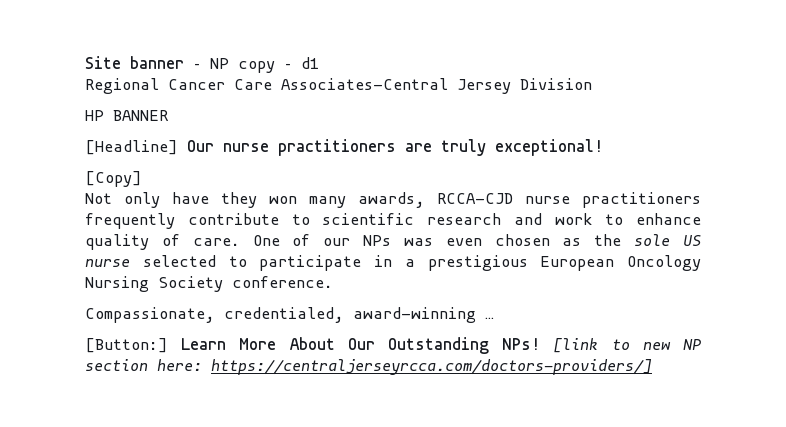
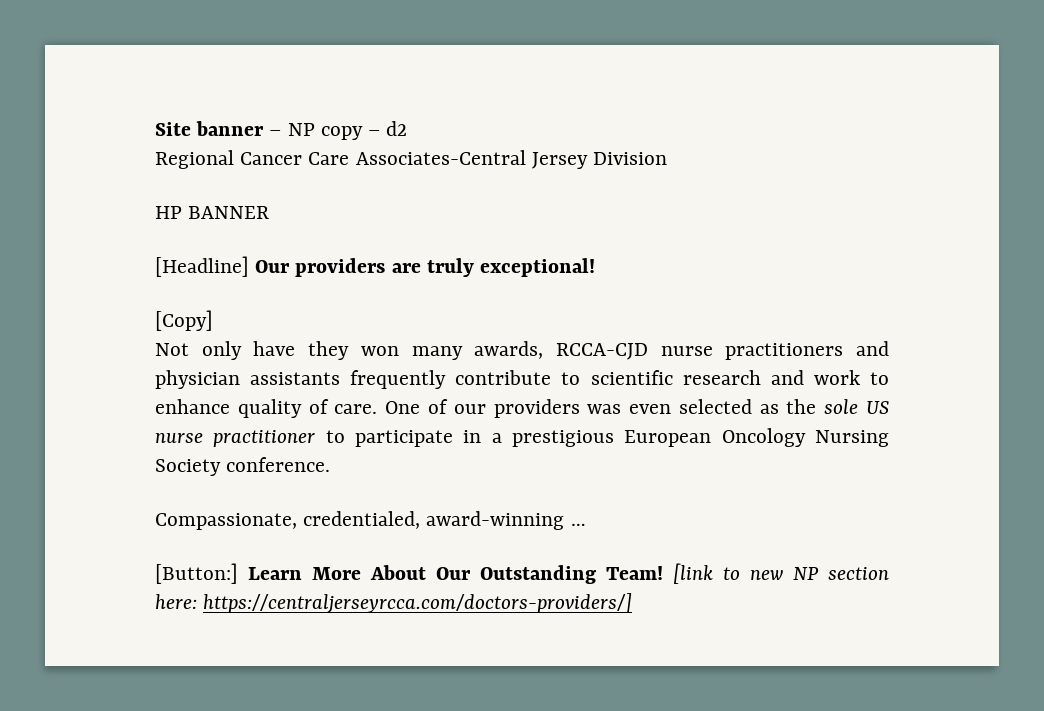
[301,57,319,69] d1 -> [386,121,408,136] d2
[223,139,396,156] nurse practitioners -> [295,258,386,277] providers
(701, 200) none -> [856,341,889,356] [155,370,341,389] and physician assistants
[363,235,392,246] NPs -> [493,399,580,418] providers
[494,234,550,246] chosen -> [678,399,752,414] selected
[142,255,216,267] selected -> [213,430,316,447] practitioner
[502,338,541,350] NPs! -> [606,566,663,580] Team!

